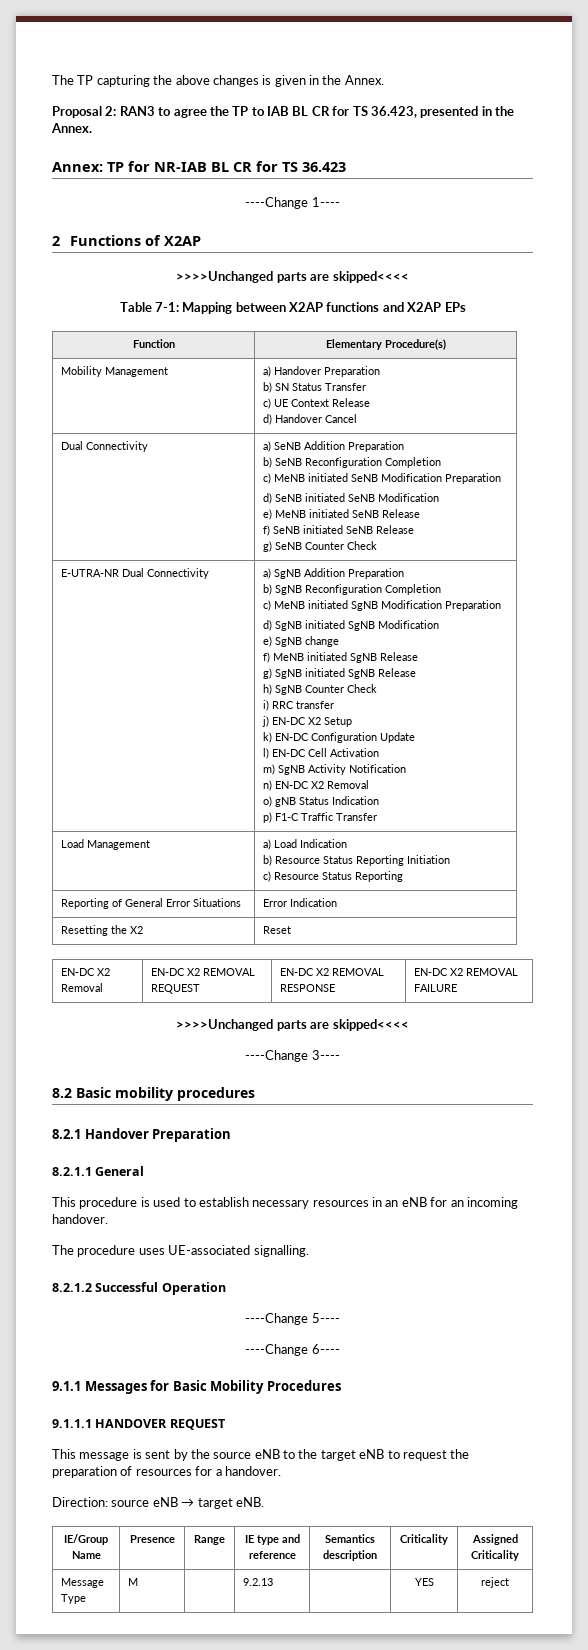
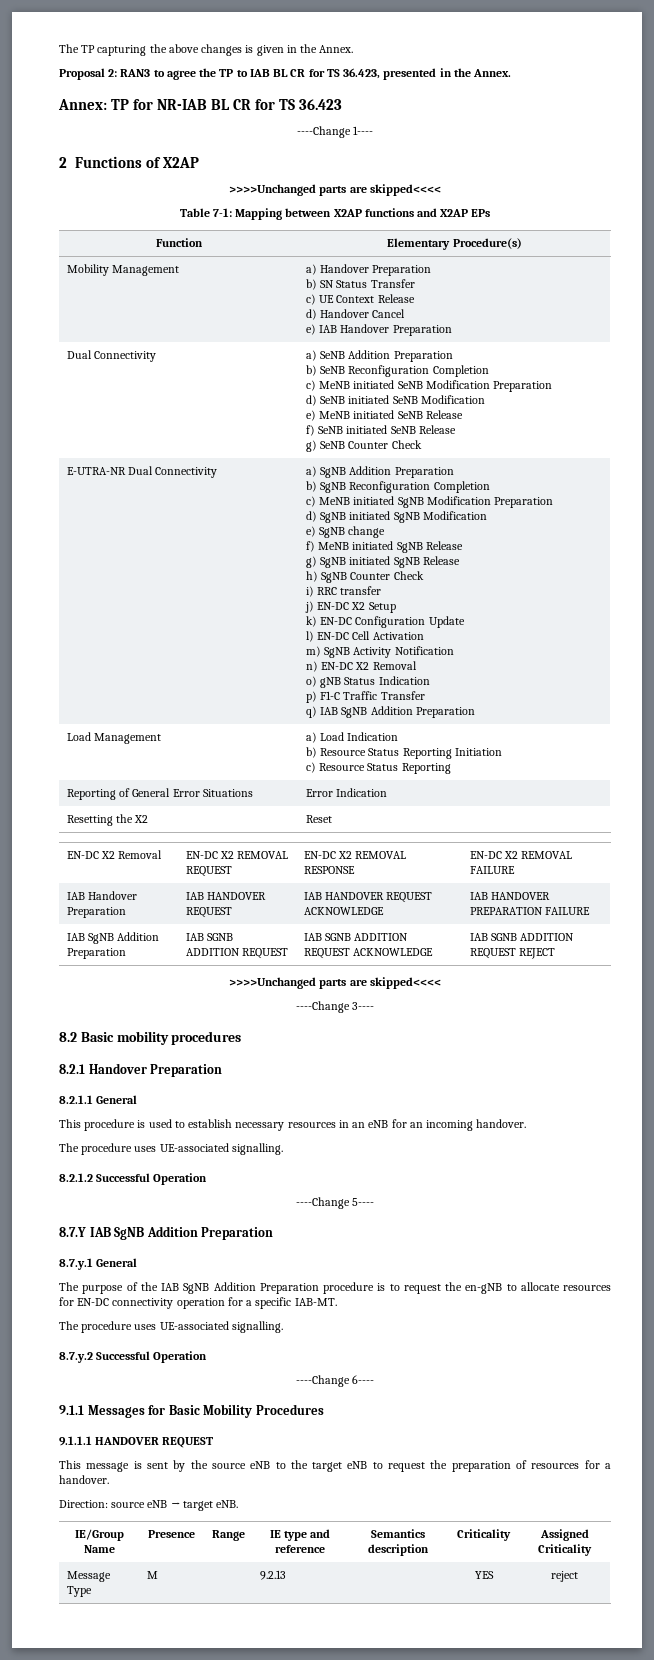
(358, 418) none -> [305,324,452,336] // e) IAB Handover Preparation
(378, 817) none -> [305,706,475,718] // q) IAB SgNB Addition Preparation
(458, 988) none -> [66,891,138,900] [66,907,126,918] [185,892,267,900] [185,907,232,918] [303,892,433,903] [303,907,384,915] [469,892,551,900] [469,907,591,915] [66,932,160,944] [66,948,126,959] [185,933,234,941] [185,948,289,959] [303,933,409,941] [303,948,434,959] [469,933,575,941] [469,948,556,959] // IAB Handover Preparation | IAB HANDOVER REQUEST | IAB HANDOVER REQUEST ACKNOWLEDGE | IAB HANDOVER PREPARATION FAILURE // IAB SgNB Addition Preparation | IAB SGNB ADDITION REQUEST | IAB SGNB ADDITION REQUEST ACKNOWLEDGE | IAB SGNB ADDITION REQUEST REJECT
(340, 1318) none -> [59,1226,274,1240] [59,1258,138,1270] [59,1282,611,1294] [59,1297,337,1309] [59,1321,283,1333] [59,1351,208,1363] // 8.7.Y IAB SgNB Addition Preparation // 8.7.y.1 General // The purpose of the IAB SgNB Addition Preparation procedure is to request the en-gNB to allocate resources for EN-DC connectivity operation for a specific IAB-MT. // The procedure uses UE-associated signalling. // 8.7.y.2 Successful Operation

